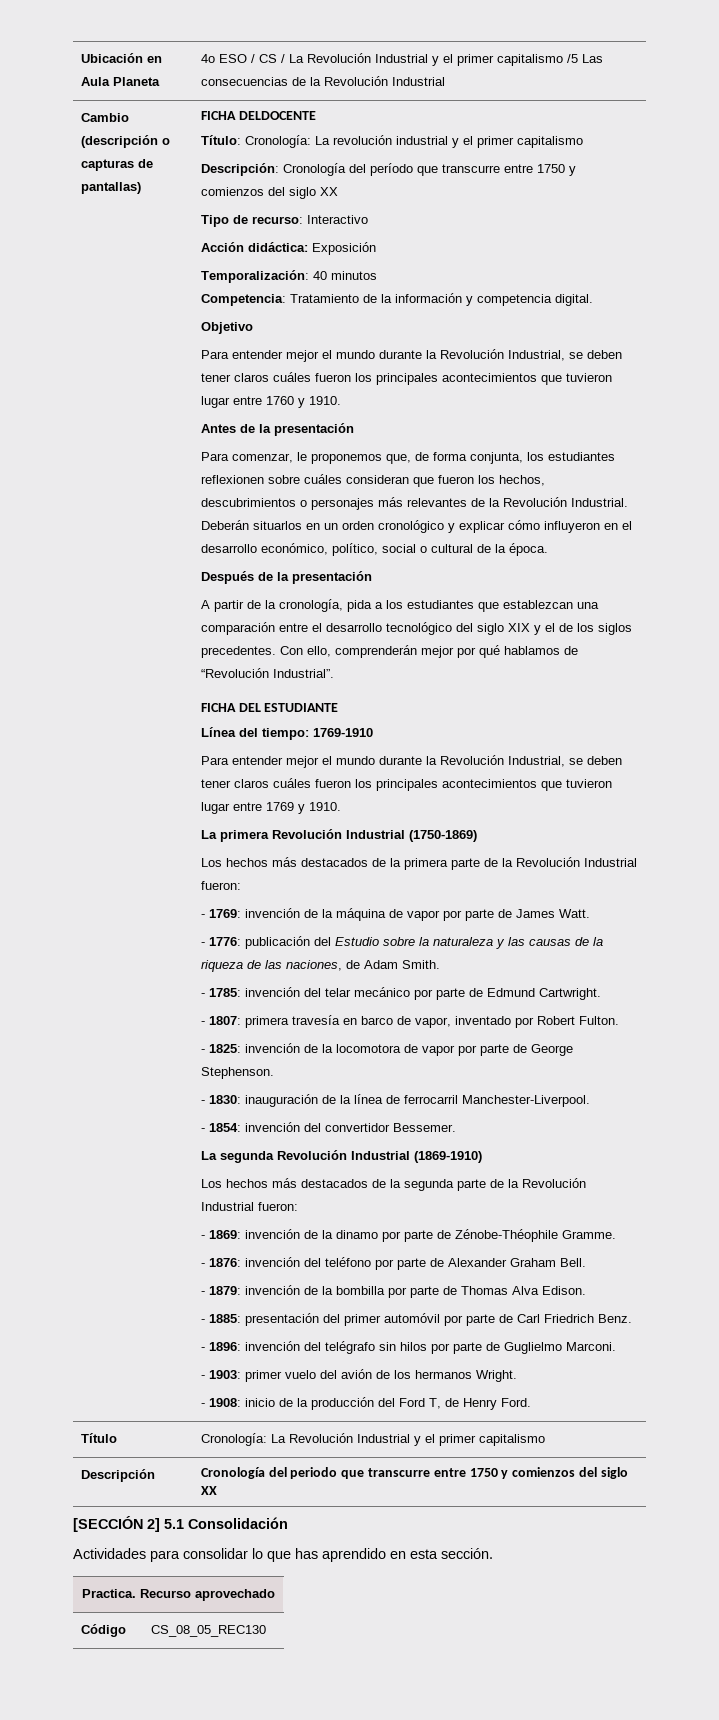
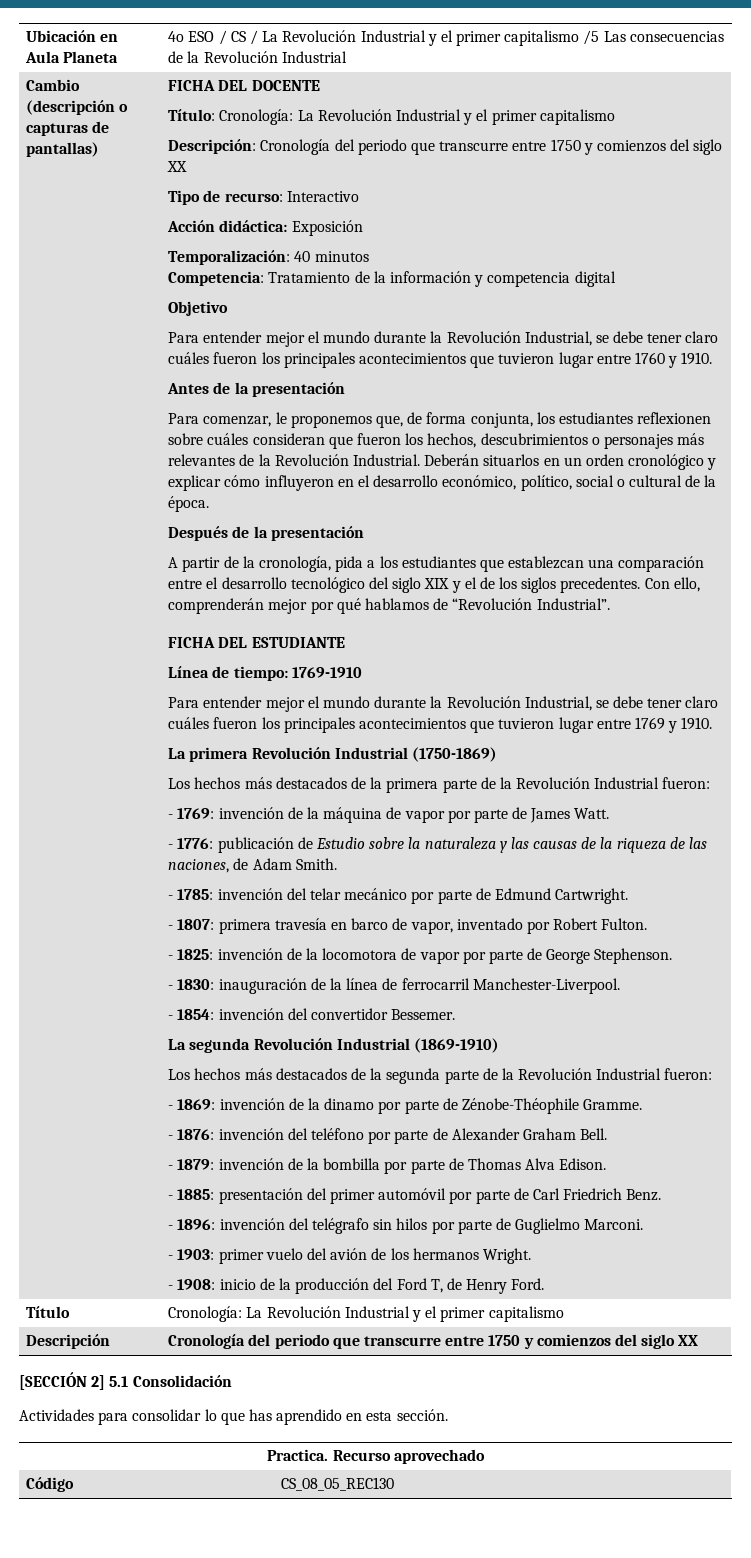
[238,111,316,120] DELDOCENTE -> [218,80,320,91] DEL DOCENTE
[332,135,448,145] revolución industrial -> [317,109,461,121] Revolución Industrial
[369,163,413,176] período -> [357,139,407,155] periodo
[554,294,593,306] digital. -> [574,271,616,287] digital
[586,350,622,359] [200,373,269,382] deben tener claros -> [613,331,719,343] debe tener claro
[238,728,258,737] del -> [212,666,230,678] de
[586,756,622,765] [200,779,269,788] deben tener claros -> [613,696,719,708] debe tener claro
[313,937,331,946] del -> [297,837,313,849] de

